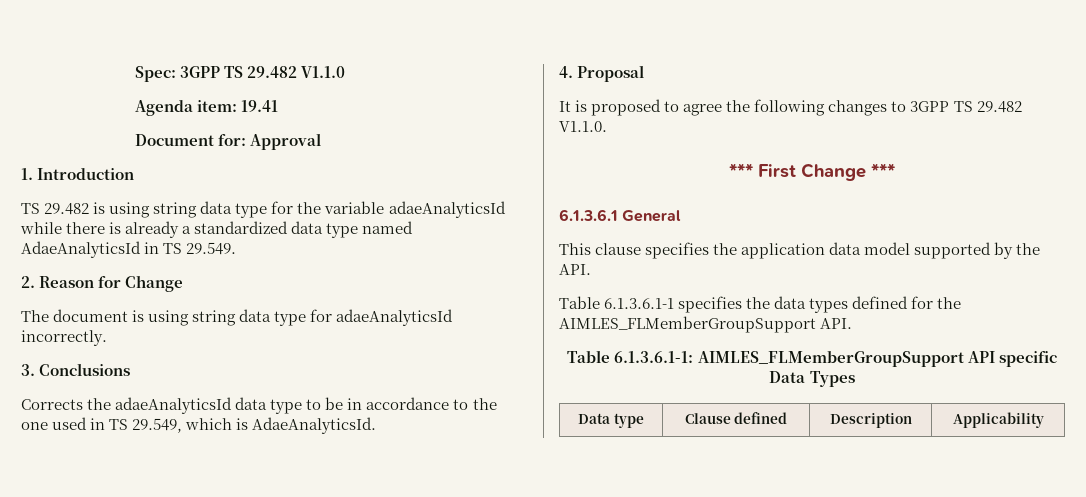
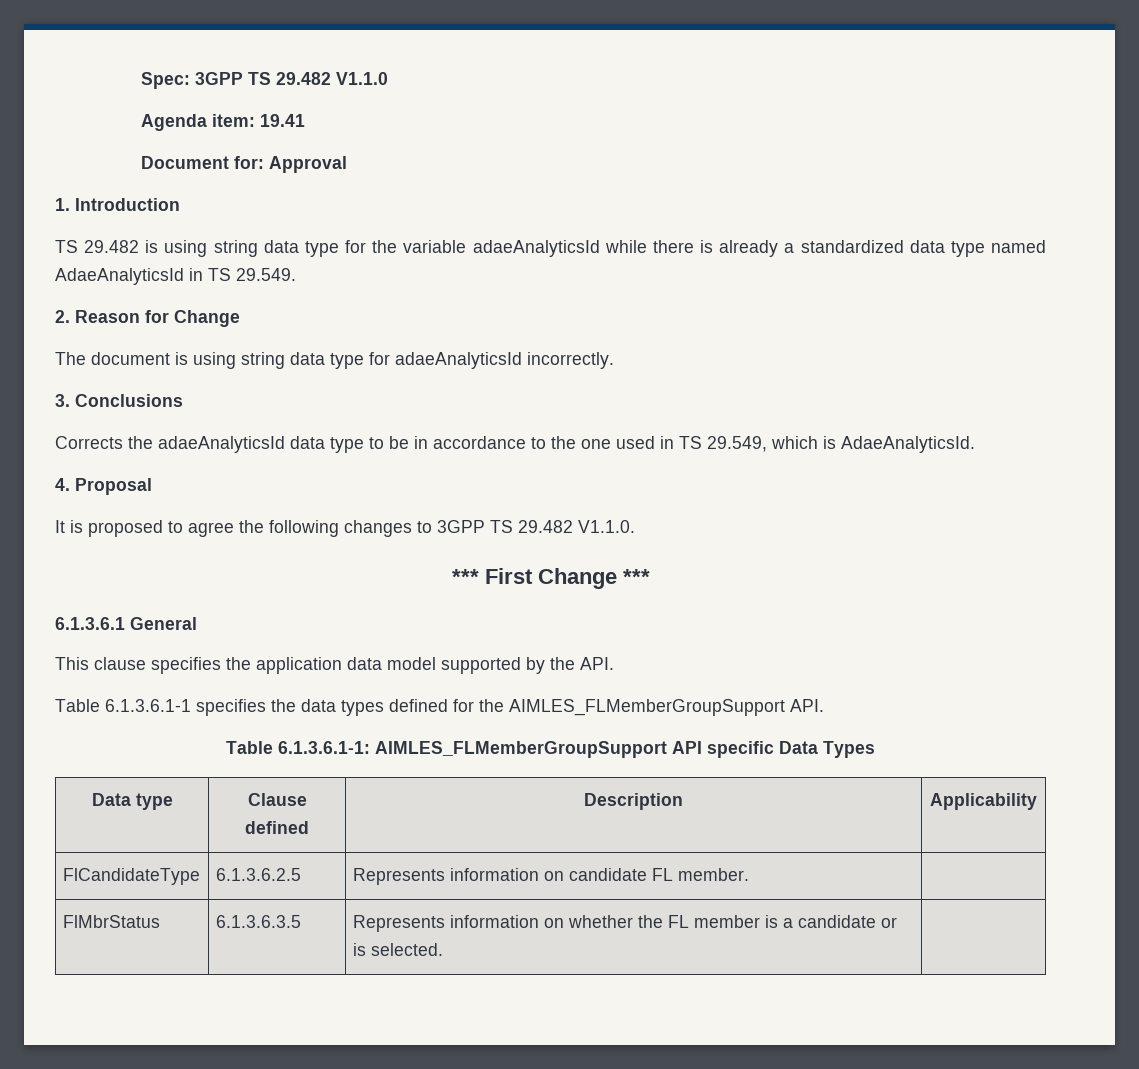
(1044, 420) none -> [62,868,200,885] [215,868,301,881] [352,868,749,885] [62,915,160,928] [215,915,301,928] [352,915,897,932] [352,943,443,956] // FlCandidateType | 6.1.3.6.2.5 | Represents information on candidate FL member. | // FlMbrStatus | 6.1.3.6.3.5 | Represents information on whether the FL member is a candidate or is selected. |

